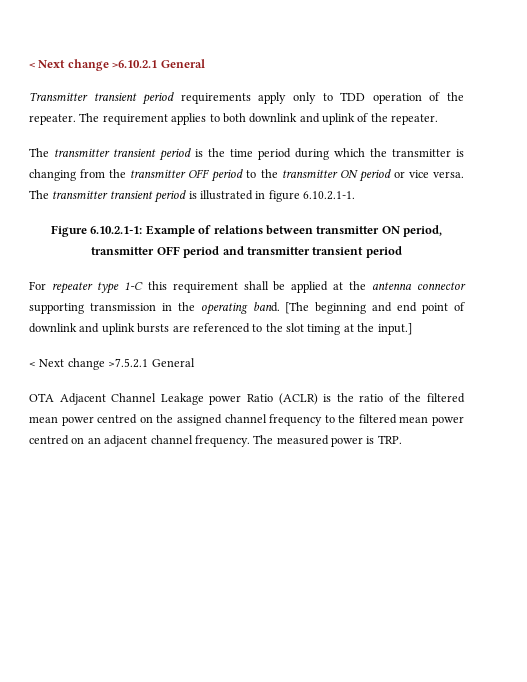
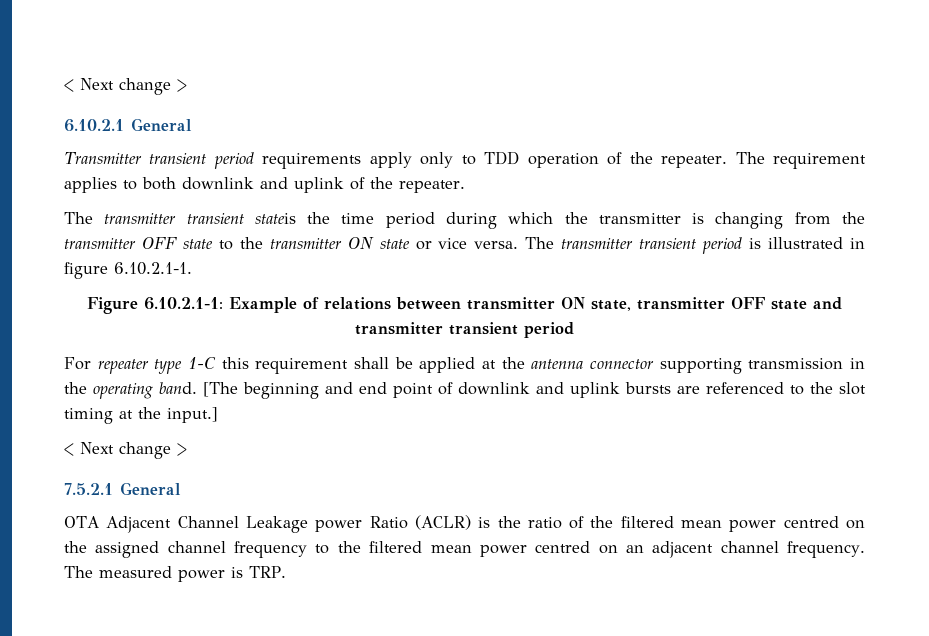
[29,59,158,71] < Next change >6.10.2.1 -> [64,78,187,95] [64,119,124,132] < Next change > // 6.10.2.1
[159,148,203,161] period is -> [254,213,296,224] stateis
[211,169,244,182] period -> [182,239,213,249] state
[358,169,391,182] period -> [379,239,410,249] state
[403,225,442,237] [91,246,220,258] period, transmitter OFF period -> [591,297,807,311] state, transmitter OFF state
[108,358,149,368] >7.5.2.1 -> [177,443,187,456] [64,483,113,495] > // 7.5.2.1

